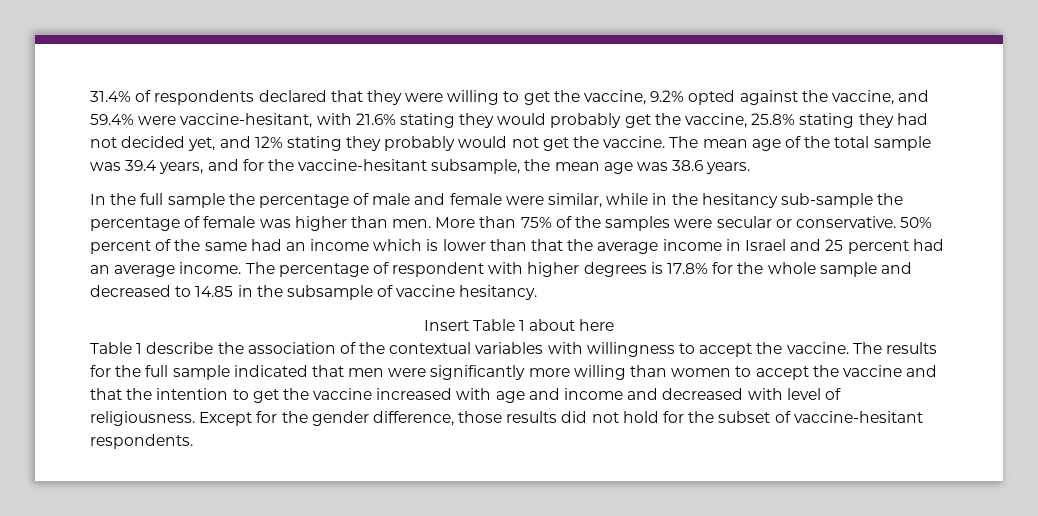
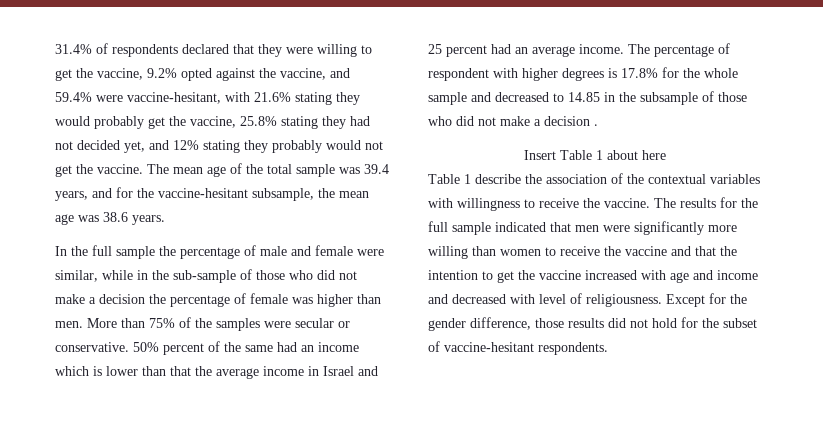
[701,193,873,208] hesitancy sub-sample -> [173,269,357,283] [55,294,145,304] sub-sample of those who did not make a decision
[396,285,538,300] vaccine hesitancy. -> [718,92,747,102] [428,116,598,126] those who did not make a decision .
[699,343,753,357] accept -> [539,198,579,208] receive
[755,366,809,380] accept -> [560,246,600,256] receive

